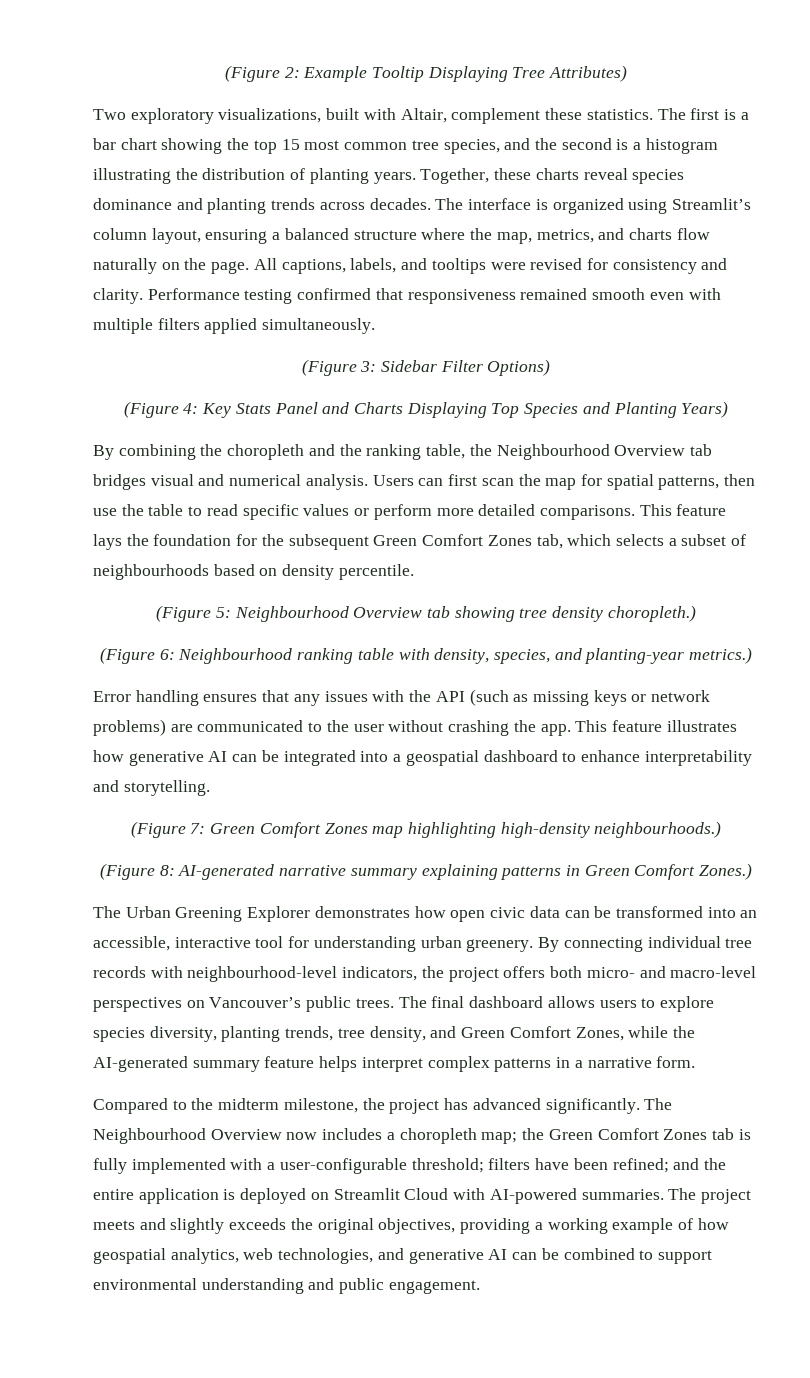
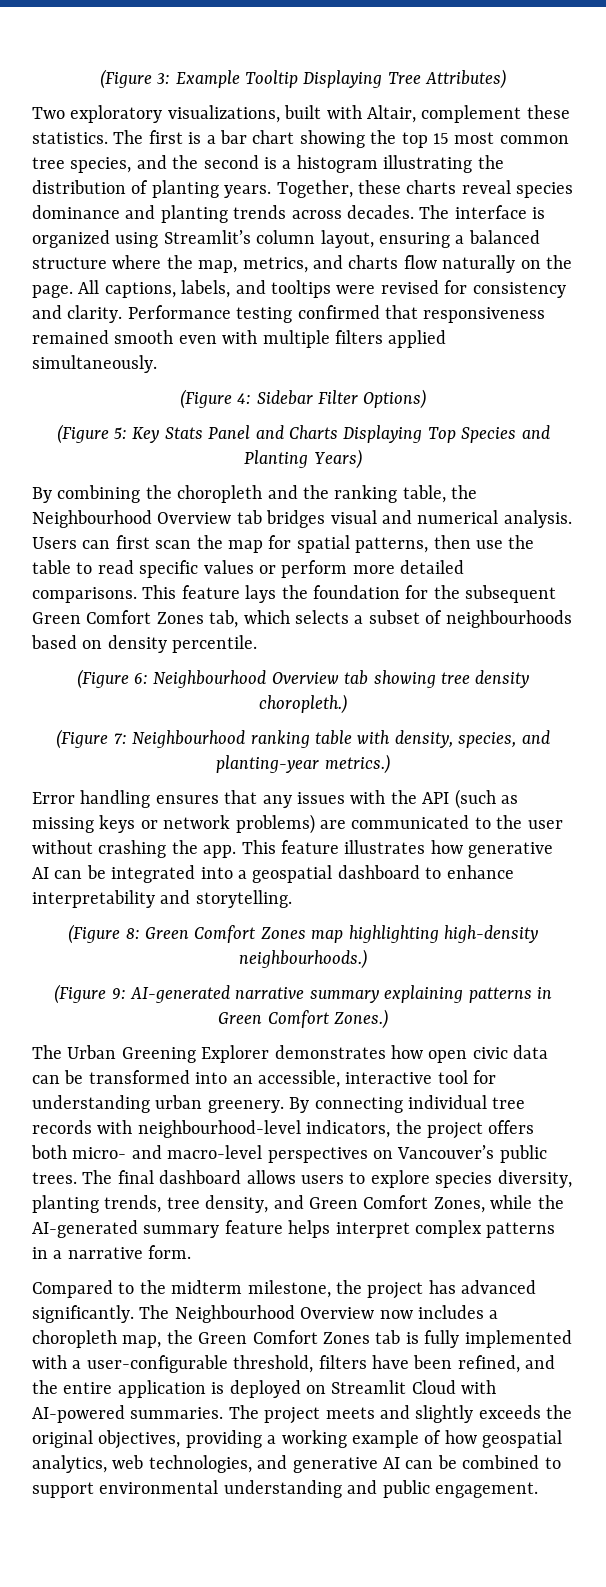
[224,65,300,82] (Figure 2: -> [99,69,171,89] (Figure 3:
[360,361,377,372] 3: -> [237,393,252,404] 4:
[183,403,199,414] 4: -> [113,427,127,439] 5:
[215,607,231,618] 5: -> [134,673,148,684] 6:
[159,649,175,660] 6: -> [113,733,127,744] 7:
[190,823,206,834] 7: -> [125,928,140,939] 8:
[159,865,175,876] 8: -> [111,988,126,999] 9:
[481,1132,518,1144] map; -> [122,1335,162,1348] map,
[411,1158,484,1173] threshold; -> [233,1355,314,1373] threshold,
[612,1158,669,1173] refined; -> [457,1355,520,1373] refined,

